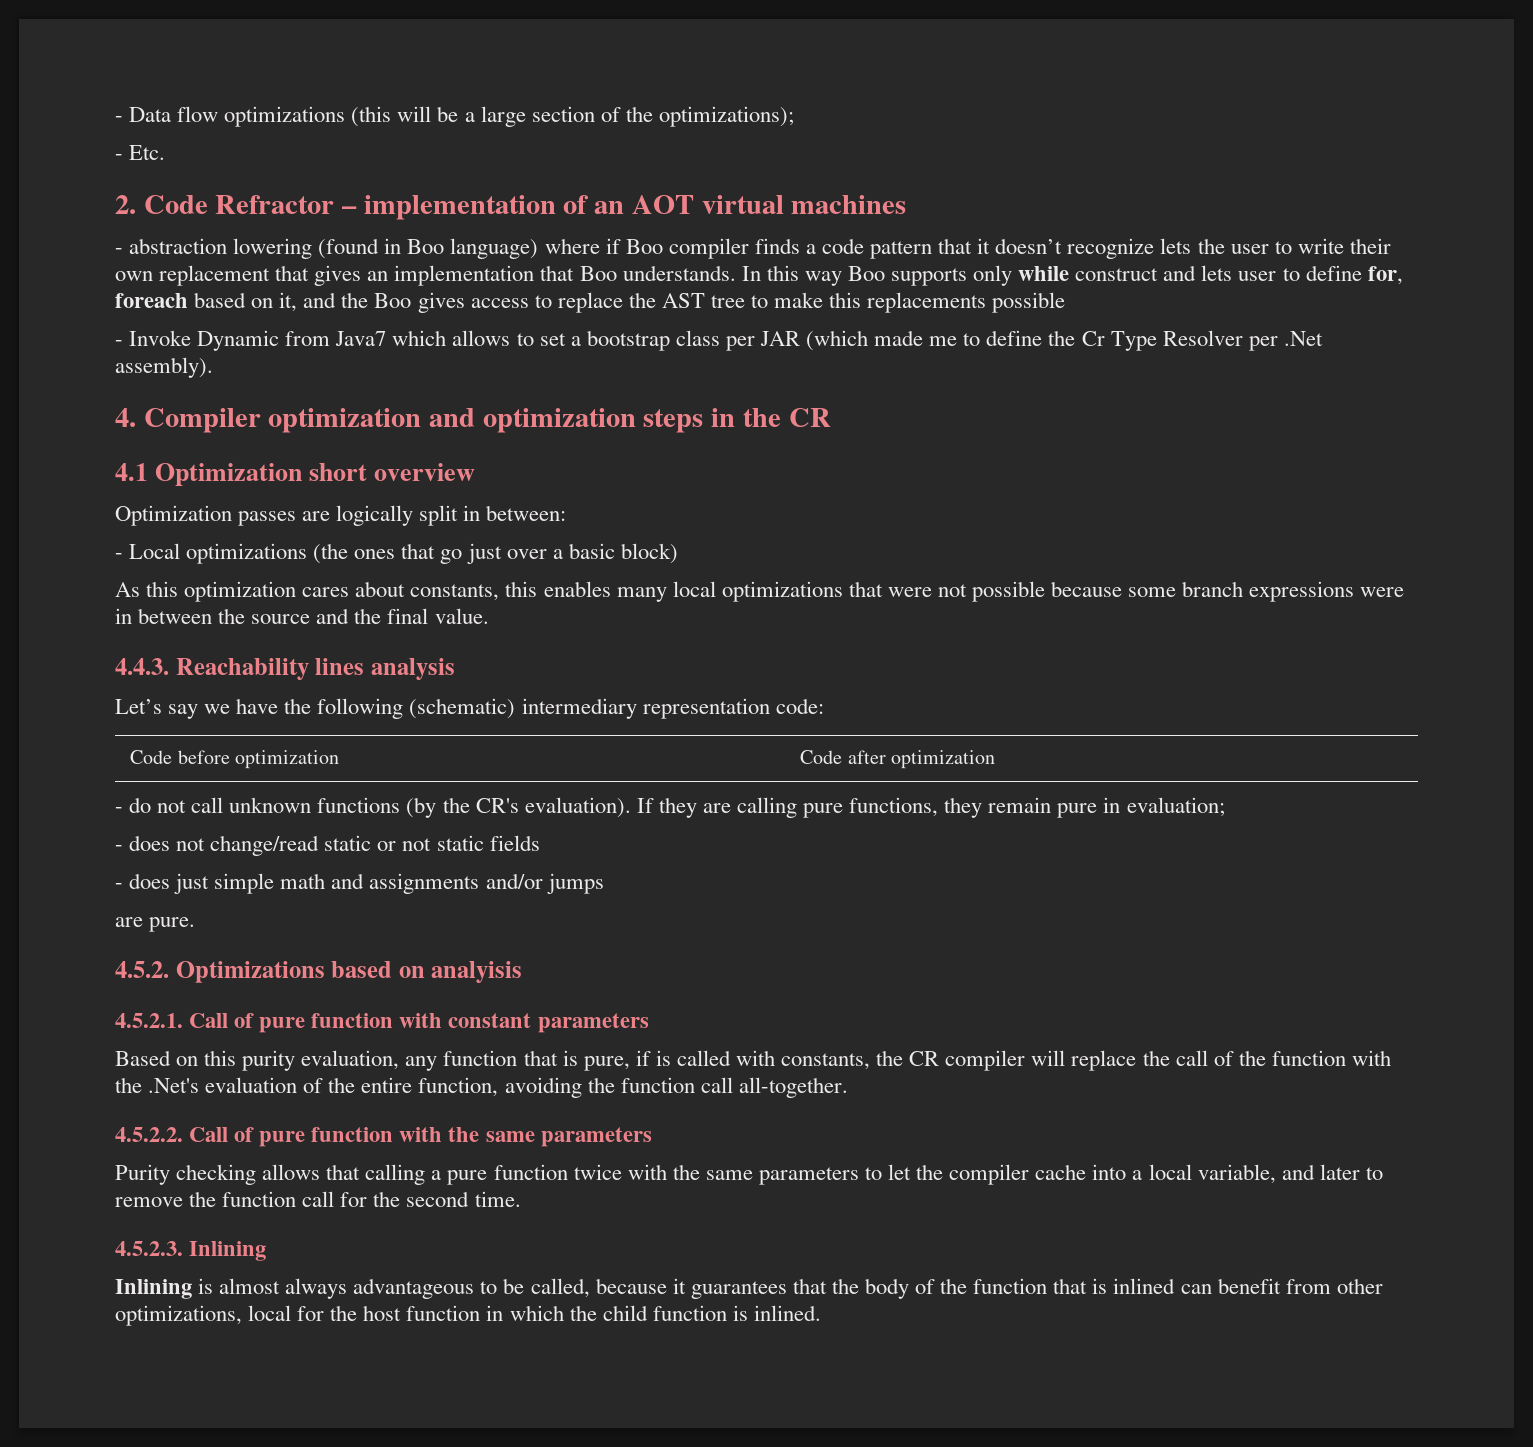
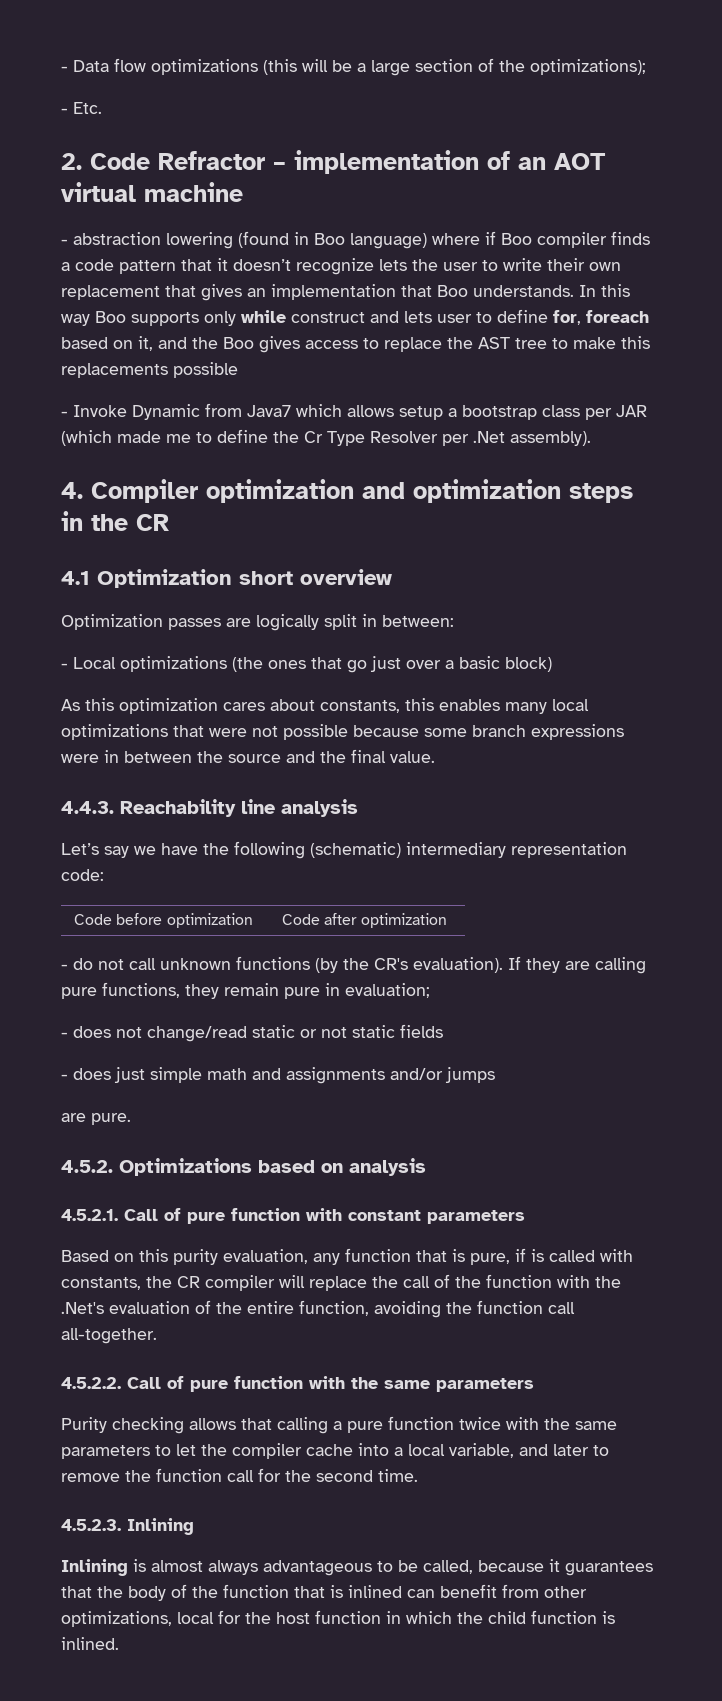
[791,195,907,214] machines -> [144,182,243,202] machine
[516,333,566,346] to set -> [399,406,443,420] setup
[315,658,365,675] lines -> [241,799,275,814] line
[431,961,523,983] analyisis -> [349,1158,426,1176] analysis

